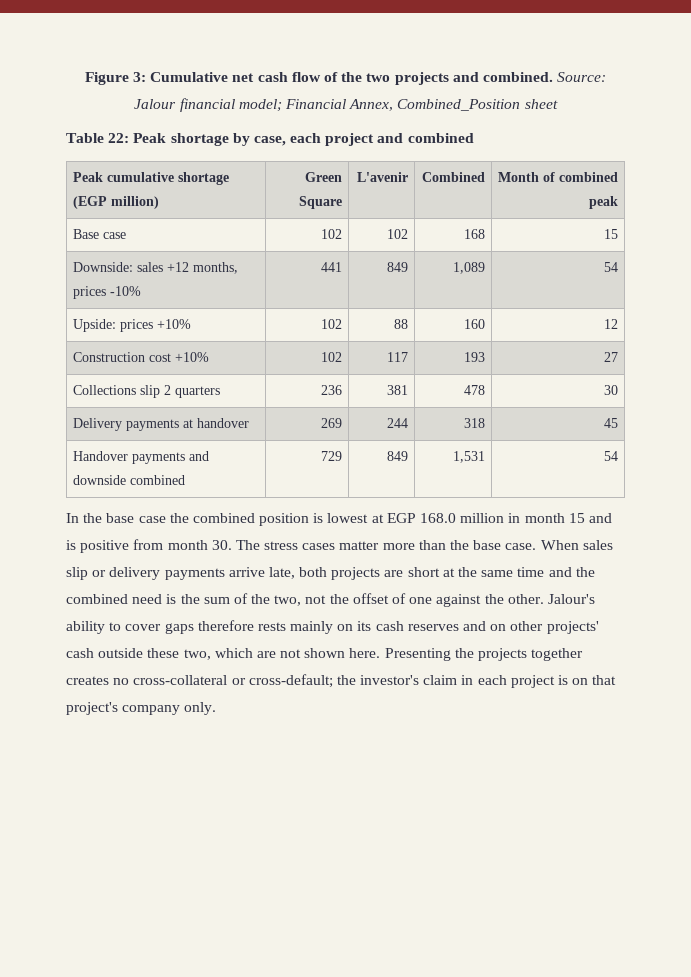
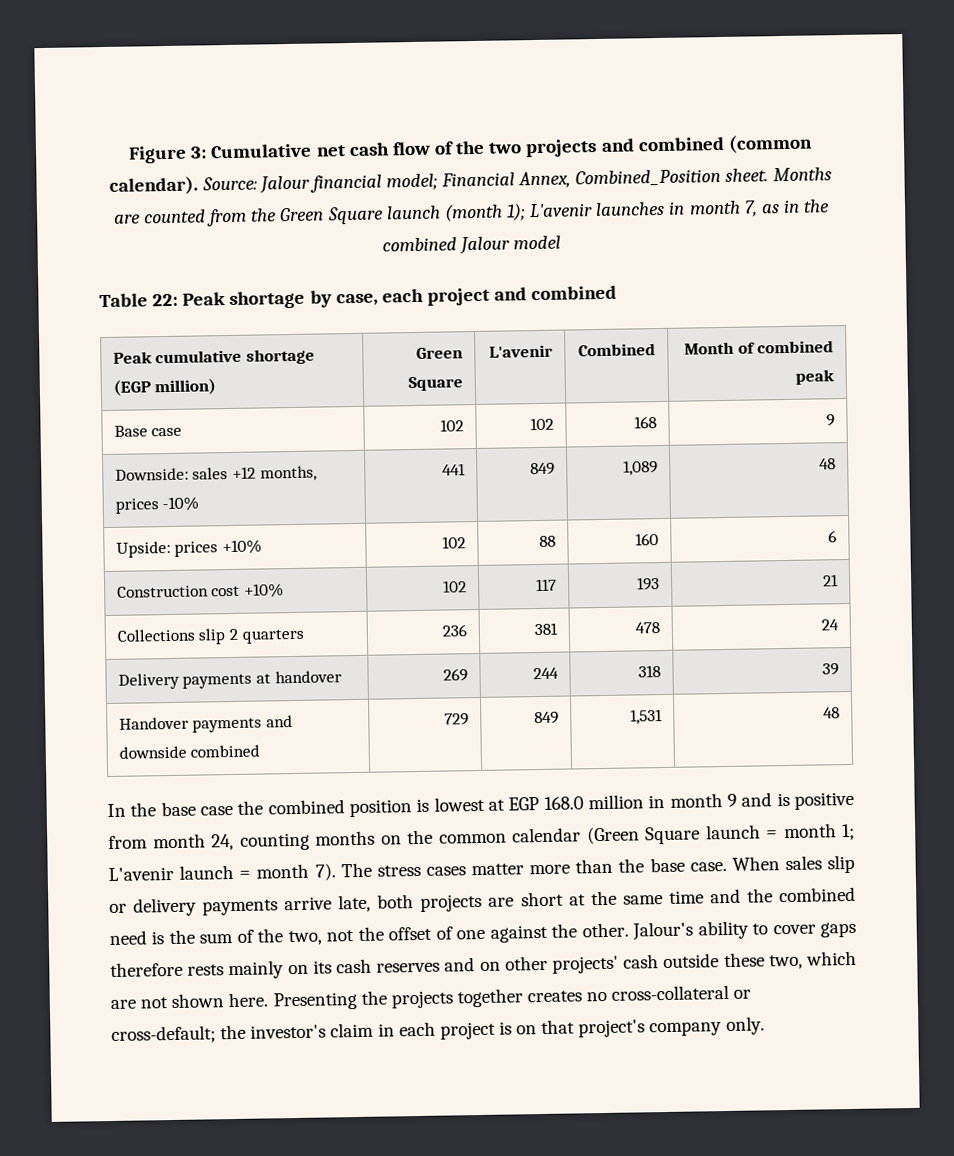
[482,72,553,82] combined. -> [637,134,813,154] [109,176,199,196] combined (common calendar).
[524,99,558,109] sheet -> [725,167,832,182] [113,199,831,227] [381,235,562,255] sheet. Months are counted from the Green Square launch (month 1); L'avenir launches in month 7, as in the combined Jalour model
[604,229,619,239] 15 -> [826,414,836,427] 9
[604,262,619,272] 54 -> [819,458,837,470] 48
[604,319,619,329] 12 -> [828,530,838,543] 6
[604,352,619,362] 27 -> [822,574,840,587] 21
[604,385,619,395] 30 -> [821,619,840,631] 24
[604,418,619,428] 45 -> [822,663,840,676] 39
[604,451,619,461] 54 -> [823,707,841,719] 48
[568,513,585,523] 15 -> [727,793,737,807] 9
[211,540,232,550] 30. -> [211,823,855,851] [108,863,336,882] 24, counting months on the common calendar (Green Square launch = month 1; L'avenir launch = month 7).

